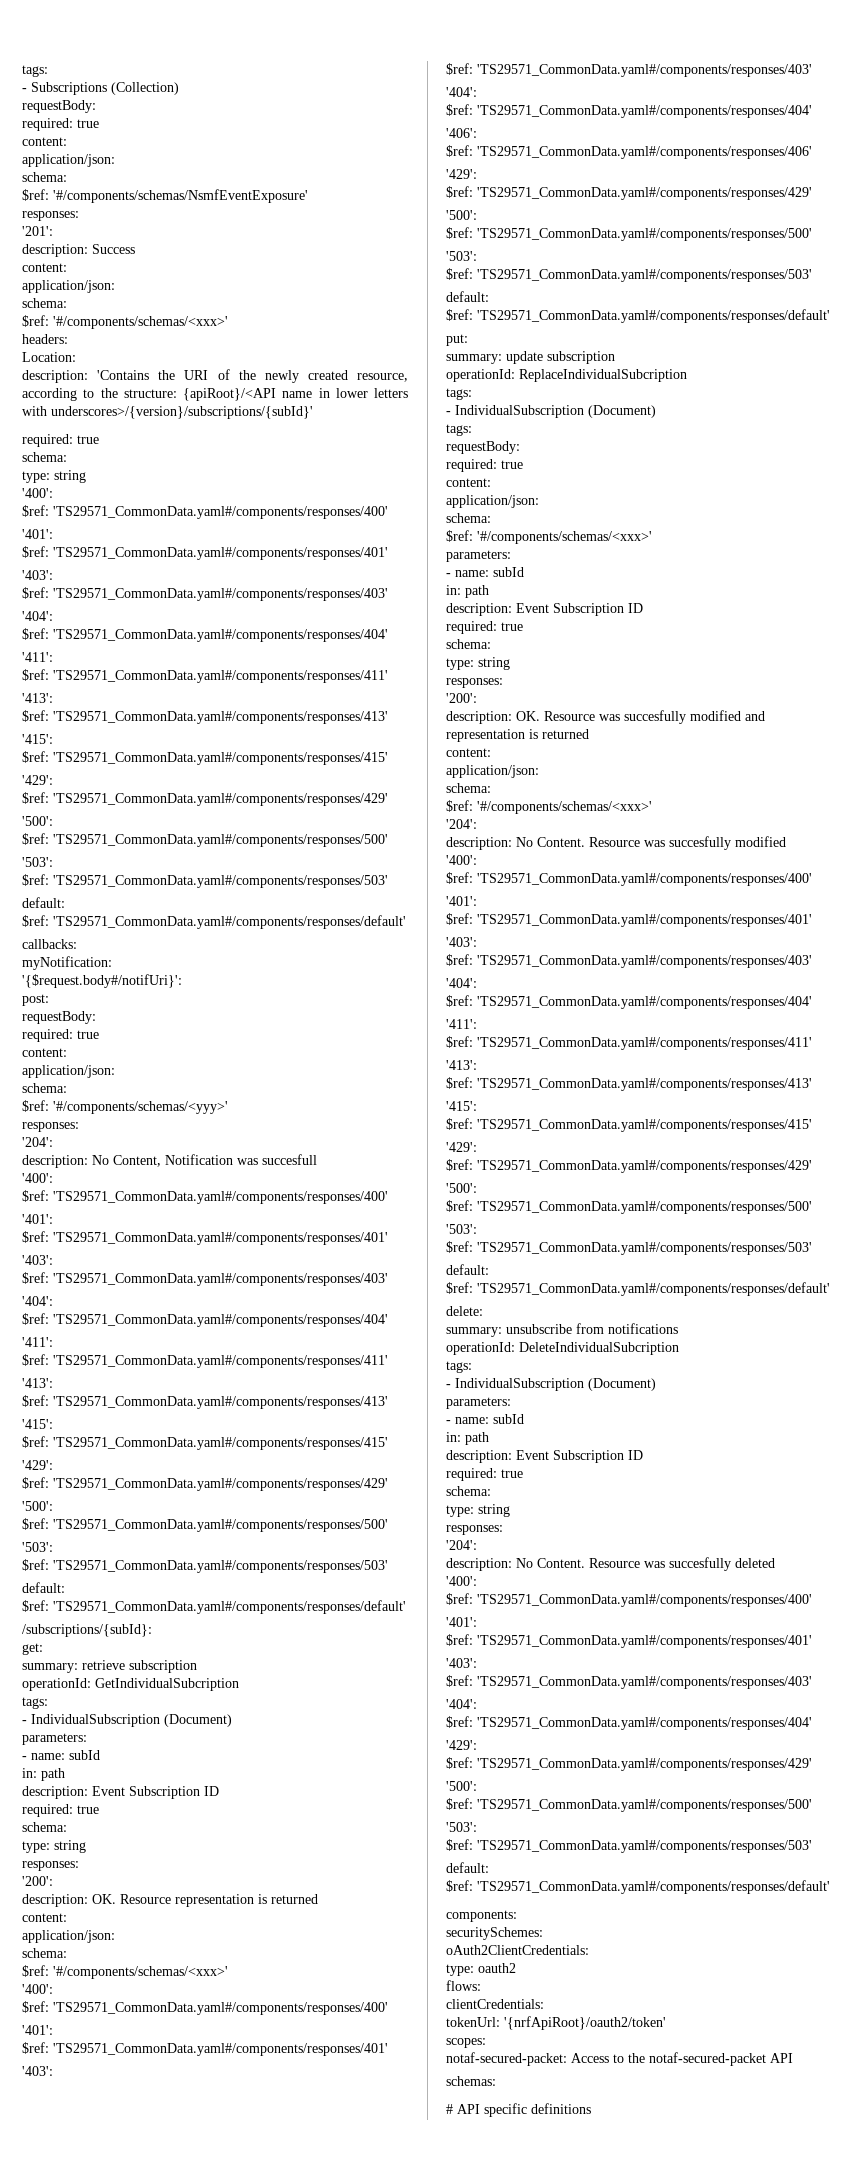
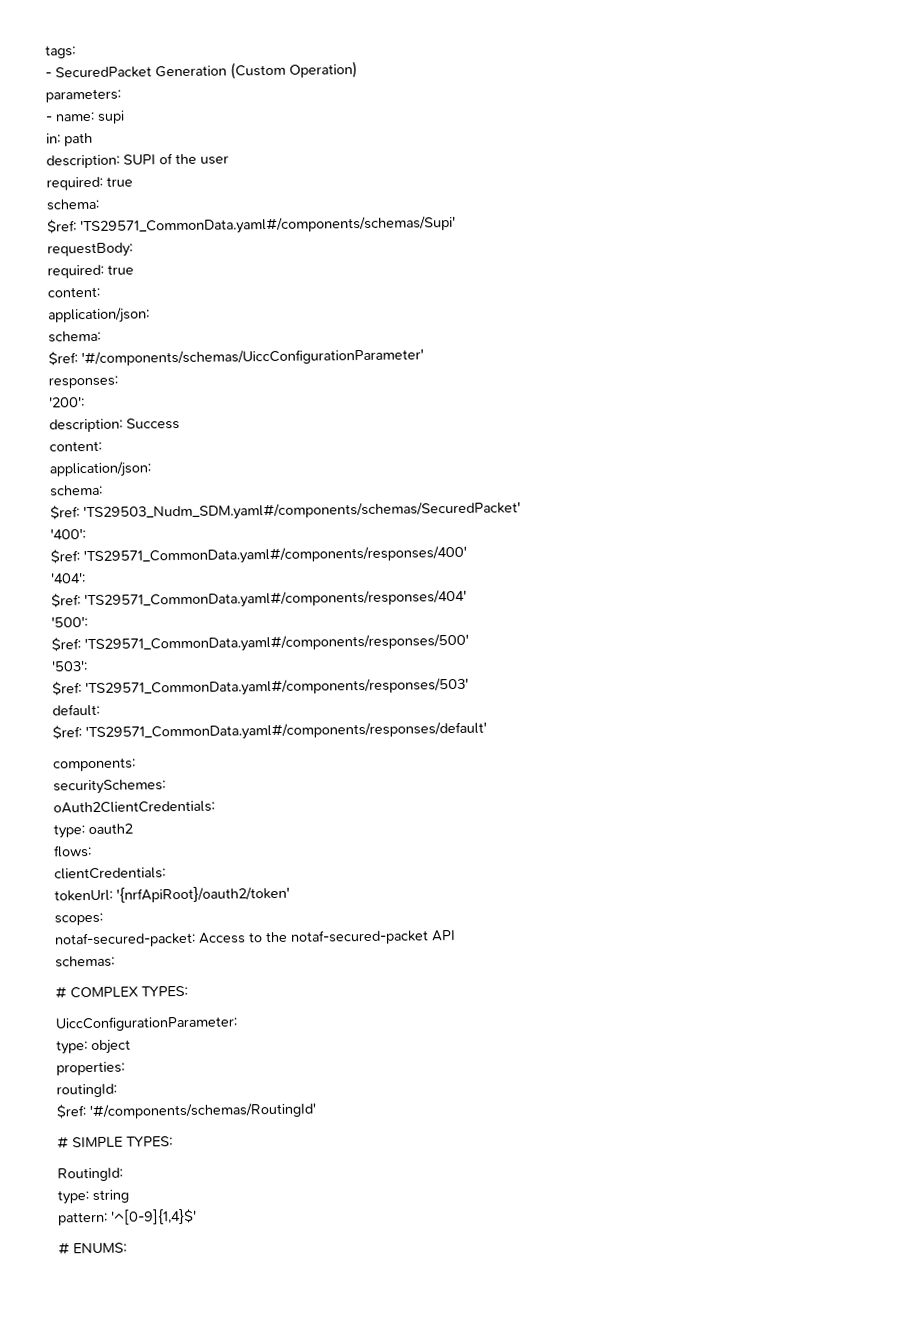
[22,65,48,77] [22,82,179,95] [22,100,96,113] [22,118,99,131] [22,137,67,146] [22,154,115,167] [22,172,67,182] [22,189,308,203] [22,211,79,221] [22,226,53,236] tags: // - Subscriptions (Collection) // requestBody: // required: true // content: // application/json: // schema: // $ref: '#/components/schemas/NsmfEventExposure' // responses: // '201': -> [45,45,76,59] [45,61,358,80] [45,88,121,103] [45,110,125,124] [46,132,93,147] [46,153,229,169] [46,176,133,191] [46,198,100,211] [47,215,456,236] [47,242,133,258] [47,264,134,279] [47,286,100,298] [48,307,150,324] [48,330,101,343] [48,348,424,367] [48,375,118,389] [49,396,85,408] tags: // - SecuredPacket Generation (Custom Operation) // parameters: // - name: supi // in: path // description: SUPI of the user // required: true // schema: // $ref: 'TS29571_CommonData.yaml#/components/schemas/Supi' // requestBody: // required: true // content: // application/json: // schema: // $ref: '#/components/schemas/UiccConfigurationParameter' // responses: // '200':
[53,316,228,329] [22,334,68,344] [22,352,76,362] [22,369,408,383] [22,388,408,401] [22,406,313,419] [22,434,99,447] [22,452,67,462] [22,470,86,483] [22,488,53,498] [22,505,388,519] [22,529,53,539] [22,546,388,560] [22,570,53,580] [22,587,388,601] [22,611,53,621] [22,628,388,642] [22,652,53,662] [22,669,388,683] [22,693,53,703] [22,710,388,724] [22,734,53,744] [22,751,388,765] [22,775,53,785] [22,792,388,806] [22,816,53,826] [22,833,388,847] [22,857,53,867] [22,874,388,888] [22,897,65,908] [22,915,406,929] [22,939,77,949] [22,956,112,970] [22,974,182,988] [22,994,49,1006] [22,1011,96,1024] [22,1029,99,1042] [22,1048,67,1057] [22,1065,115,1078] [22,1083,67,1093] [22,1100,228,1114] [22,1122,79,1132] [22,1137,53,1147] [22,1154,317,1168] [22,1173,53,1183] [22,1190,388,1204] [22,1214,53,1224] [22,1231,388,1245] [22,1255,53,1265] [22,1272,388,1286] [22,1296,53,1306] [22,1313,388,1327] [22,1337,53,1347] [22,1354,388,1368] [22,1378,53,1388] [22,1395,388,1409] [22,1419,53,1429] [22,1436,388,1450] [22,1460,53,1470] [22,1477,388,1491] [22,1501,53,1511] [22,1518,388,1532] [22,1542,53,1552] [22,1559,388,1573] [22,1582,65,1593] [22,1600,406,1614] [22,1624,152,1637] [22,1643,43,1655] [22,1660,197,1673] [22,1678,239,1691] [22,1697,48,1709] [22,1714,232,1727] [22,1733,87,1745] [22,1750,100,1760] [22,1768,65,1781] [22,1786,219,1799] [22,1804,99,1817] [22,1822,67,1832] [22,1840,86,1853] [22,1861,79,1871] [22,1876,53,1886] [22,1894,318,1907] [22,1913,67,1922] [22,1930,115,1943] [22,1948,67,1958] [22,1965,228,1979] [22,1984,53,1994] [22,2001,388,2015] [22,2025,53,2035] [22,2042,388,2056] [22,2066,53,2076] [446,63,812,77] [446,87,477,97] [446,104,812,118] [446,128,477,138] [446,145,812,159] [446,169,477,179] [446,186,812,200] [446,210,477,220] [446,227,812,241] [446,251,477,261] [446,268,812,282] [446,291,489,302] [446,309,830,323] [446,334,468,346] [446,351,615,364] [446,369,687,382] [446,388,472,400] [446,405,656,418] [446,424,472,436] [446,441,520,454] [446,459,523,472] [446,478,491,487] [446,495,539,508] [446,513,491,523] [446,530,652,544] [446,550,511,562] [446,567,524,577] [446,585,489,598] [446,603,643,616] [446,621,523,634] [446,639,491,649] [446,657,510,670] [446,678,503,688] [446,693,477,703] [446,710,765,724] [446,729,589,742] [446,748,491,757] [446,765,539,778] [446,783,491,793] [446,800,652,814] [446,819,477,829] [446,836,786,850] [446,855,477,865] [446,872,812,886] [446,896,477,906] [446,913,812,927] [446,937,477,947] [446,954,812,968] [446,978,477,988] [446,995,812,1009] [446,1019,477,1029] [446,1036,812,1050] [446,1060,477,1070] [446,1077,812,1091] [446,1101,477,1111] [446,1118,812,1132] [446,1142,477,1152] [446,1159,812,1173] [446,1183,477,1193] [446,1200,812,1214] [446,1224,477,1234] [446,1241,812,1255] [446,1264,489,1275] [446,1282,830,1296] [446,1306,483,1316] [446,1323,678,1337] [446,1342,679,1355] [446,1361,472,1373] [446,1378,656,1391] [446,1397,511,1409] [446,1414,524,1424] [446,1432,489,1445] [446,1450,643,1463] [446,1468,523,1481] [446,1486,491,1496] [446,1504,510,1517] [446,1525,503,1535] [446,1540,477,1550] [446,1557,775,1571] [446,1576,477,1586] [446,1593,812,1607] [446,1617,477,1627] [446,1634,812,1648] [446,1658,477,1668] [446,1675,812,1689] [446,1699,477,1709] [446,1716,812,1730] [446,1740,477,1750] [446,1757,812,1771] '#/components/schemas/<xxx>' // headers: // Location: // description: 'Contains the URI of the newly created resource, according to the structure: {apiRoot}/<API name in lower letters with underscores>/{version}/subscriptions/{subId}' // required: true // schema: // type: string // '400': // $ref: 'TS29571_CommonData.yaml#/components/responses/400' // '401': // $ref: 'TS29571_CommonData.yaml#/components/responses/401' // '403': // $ref: 'TS29571_CommonData.yaml#/components/responses/403' // '404': // $ref: 'TS29571_CommonData.yaml#/components/responses/404' // '411': // $ref: 'TS29571_CommonData.yaml#/components/responses/411' // '413': // $ref: 'TS29571_CommonData.yaml#/components/responses/413' // '415': // $ref: 'TS29571_CommonData.yaml#/components/responses/415' // '429': // $ref: 'TS29571_CommonData.yaml#/components/responses/429' // '500': // $ref: 'TS29571_CommonData.yaml#/components/responses/500' // '503': // $ref: 'TS29571_CommonData.yaml#/components/responses/503' // default: // $ref: 'TS29571_CommonData.yaml#/components/responses/default' // callbacks: // myNotification: // '{$request.body#/notifUri}': // post: // requestBody: // required: true // content: // application/json: // schema: // $ref: '#/components/schemas/<yyy>' // responses: // '204': // description: No Content, Notification was succesfull // '400': // $ref: 'TS29571_CommonData.yaml#/components/responses/400' // '401': // $ref: 'TS29571_CommonData.yaml#/components/responses/401' // '403': // $ref: 'TS29571_CommonData.yaml#/components/responses/403' // '404': // $ref: 'TS29571_CommonData.yaml#/components/responses/404' // '411': // $ref: 'TS29571_CommonData.yaml#/components/responses/411' // '413': // $ref: 'TS29571_CommonData.yaml#/components/responses/413' // '415': // $ref: 'TS29571_CommonData.yaml#/components/responses/415' // '429': // $ref: 'TS29571_CommonData.yaml#/components/responses/429' // '500': // $ref: 'TS29571_CommonData.yaml#/components/responses/500' // '503': // $ref: 'TS29571_CommonData.yaml#/components/responses/503' // default: // $ref: 'TS29571_CommonData.yaml#/components/responses/default' // /subscriptions/{subId}: // get: // summary: retrieve subscription // operationId: GetIndividualSubcription // tags: // - IndividualSubscription (Document) // parameters: // - name: subId // in: path // description: Event Subscription ID // required: true // schema: // type: string // responses: // '200': // description: OK. Resource representation is returned // content: // application/json: // schema: // $ref: '#/components/schemas/<xxx>' // '400': // $ref: 'TS29571_CommonData.yaml#/components/responses/400' // '401': // $ref: 'TS29571_CommonData.yaml#/components/responses/401' // '403': // $ref: 'TS29571_CommonData.yaml#/components/responses/403' // '404': // $ref: 'TS29571_CommonData.yaml#/components/responses/404' // '406': // $ref: 'TS29571_CommonData.yaml#/components/responses/406' // '429': // $ref: 'TS29571_CommonData.yaml#/components/responses/429' // '500': // $ref: 'TS29571_CommonData.yaml#/components/responses/500' // '503': // $ref: 'TS29571_CommonData.yaml#/components/responses/503' // default: // $ref: 'TS29571_CommonData.yaml#/components/responses/default' // put: // summary: update subscription // operationId: ReplaceIndividualSubcription // tags: // - IndividualSubscription (Document) // tags: // requestBody: // required: true // content: // application/json: // schema: // $ref: '#/components/schemas/<xxx>' // parameters: // - name: subId // in: path // description: Event Subscription ID // required: true // schema: // type: string // responses: // '200': // description: OK. Resource was succesfully modified and representation is returned // content: // application/json: // schema: // $ref: '#/components/schemas/<xxx>' // '204': // description: No Content. Resource was succesfully modified // '400': // $ref: 'TS29571_CommonData.yaml#/components/responses/400' // '401': // $ref: 'TS29571_CommonData.yaml#/components/responses/401' // '403': // $ref: 'TS29571_CommonData.yaml#/components/responses/403' // '404': // $ref: 'TS29571_CommonData.yaml#/components/responses/404' // '411': // $ref: 'TS29571_CommonData.yaml#/components/responses/411' // '413': // $ref: 'TS29571_CommonData.yaml#/components/responses/413' // '415': // $ref: 'TS29571_CommonData.yaml#/components/responses/415' // '429': // $ref: 'TS29571_CommonData.yaml#/components/responses/429' // '500': // $ref: 'TS29571_CommonData.yaml#/components/responses/500' // '503': // $ref: 'TS29571_CommonData.yaml#/components/responses/503' // default: // $ref: 'TS29571_CommonData.yaml#/components/responses/default' // delete: // summary: unsubscribe from notifications // operationId: DeleteIndividualSubcription // tags: // - IndividualSubscription (Document) // parameters: // - name: subId // in: path // description: Event Subscription ID // required: true // schema: // type: string // responses: // '204': // description: No Content. Resource was succesfully deleted // '400': // $ref: 'TS29571_CommonData.yaml#/components/responses/400' // '401': // $ref: 'TS29571_CommonData.yaml#/components/responses/401' // '403': // $ref: 'TS29571_CommonData.yaml#/components/responses/403' // '404': // $ref: 'TS29571_CommonData.yaml#/components/responses/404' // '429': // $ref: 'TS29571_CommonData.yaml#/components/responses/429' -> [83,501,521,522] [50,528,86,540] [50,545,467,566] [50,572,86,584] [51,589,467,610] 'TS29503_Nudm_SDM.yaml#/components/schemas/SecuredPacket' // '400': // $ref: 'TS29571_CommonData.yaml#/components/responses/400' // '404': // $ref: 'TS29571_CommonData.yaml#/components/responses/404'
[457,2103,591,2117] API specific definitions -> [70,985,188,999] [55,1015,238,1032] [56,1039,131,1055] [56,1061,125,1076] [56,1083,117,1098] [56,1102,316,1120] [57,1136,173,1149] [57,1167,123,1182] [57,1189,129,1205] [58,1208,197,1226] [58,1242,127,1255] COMPLEX TYPES: // UiccConfigurationParameter: // type: object // properties: // routingId: // $ref: '#/components/schemas/RoutingId' // # SIMPLE TYPES: // RoutingId: // type: string // pattern: '^[0-9]{1,4}$' // # ENUMS:

